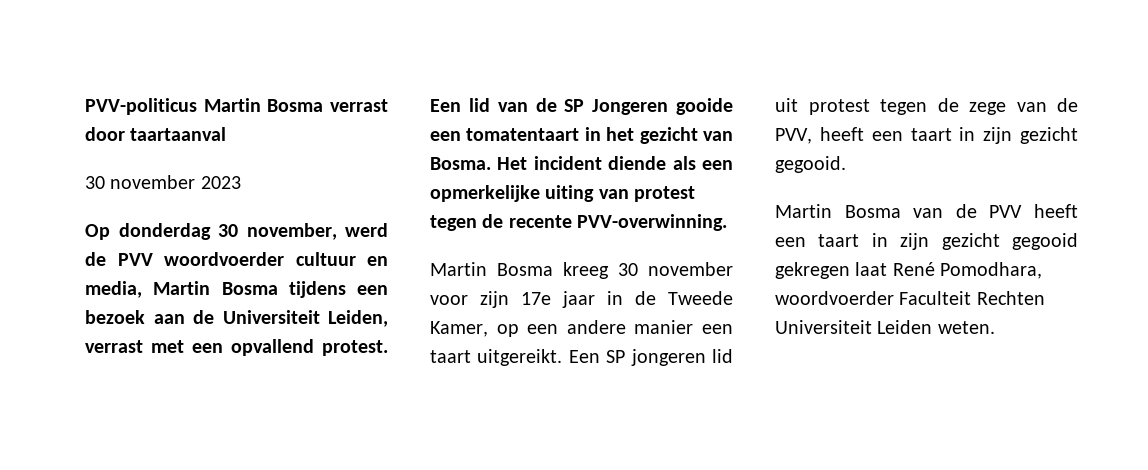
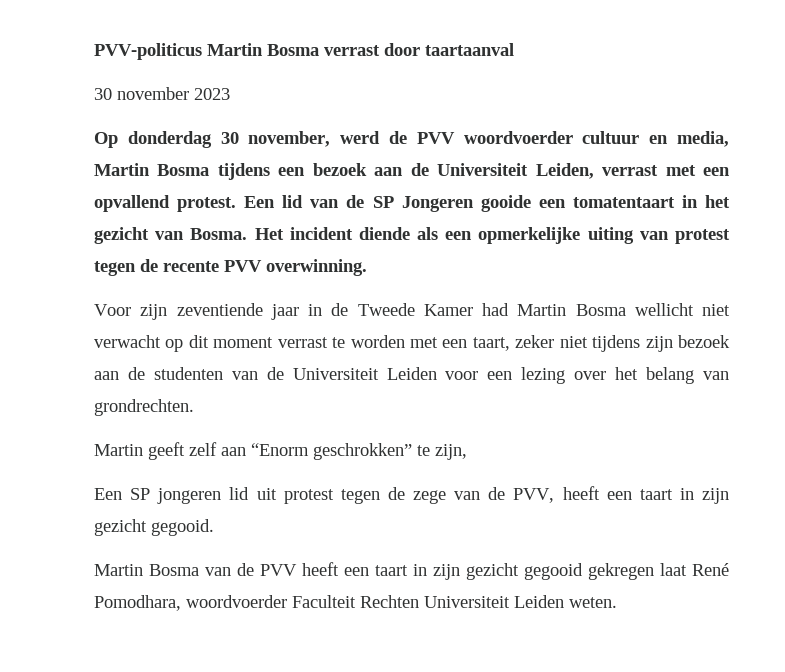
[577,214,728,231] [430,262,733,279] [430,291,733,308] [430,320,733,337] [430,349,563,366] PVV-overwinning. // Martin Bosma kreeg 30 november voor zijn 17e jaar in de Tweede Kamer, op een andere manier een taart uitgereikt. -> [224,259,367,276] [94,303,730,320] [94,335,731,352] [94,367,729,384] [94,399,194,416] [94,442,467,460] PVV overwinning. // Voor zijn zeventiende jaar in de Tweede Kamer had Martin Bosma wellicht niet verwacht op dit moment verrast te worden met een taart, zeker niet tijdens zijn bezoek aan de studenten van de Universiteit Leiden voor een lezing over het belang van grondrechten. // Martin geeft zelf aan “Enorm geschrokken” te zijn, //

